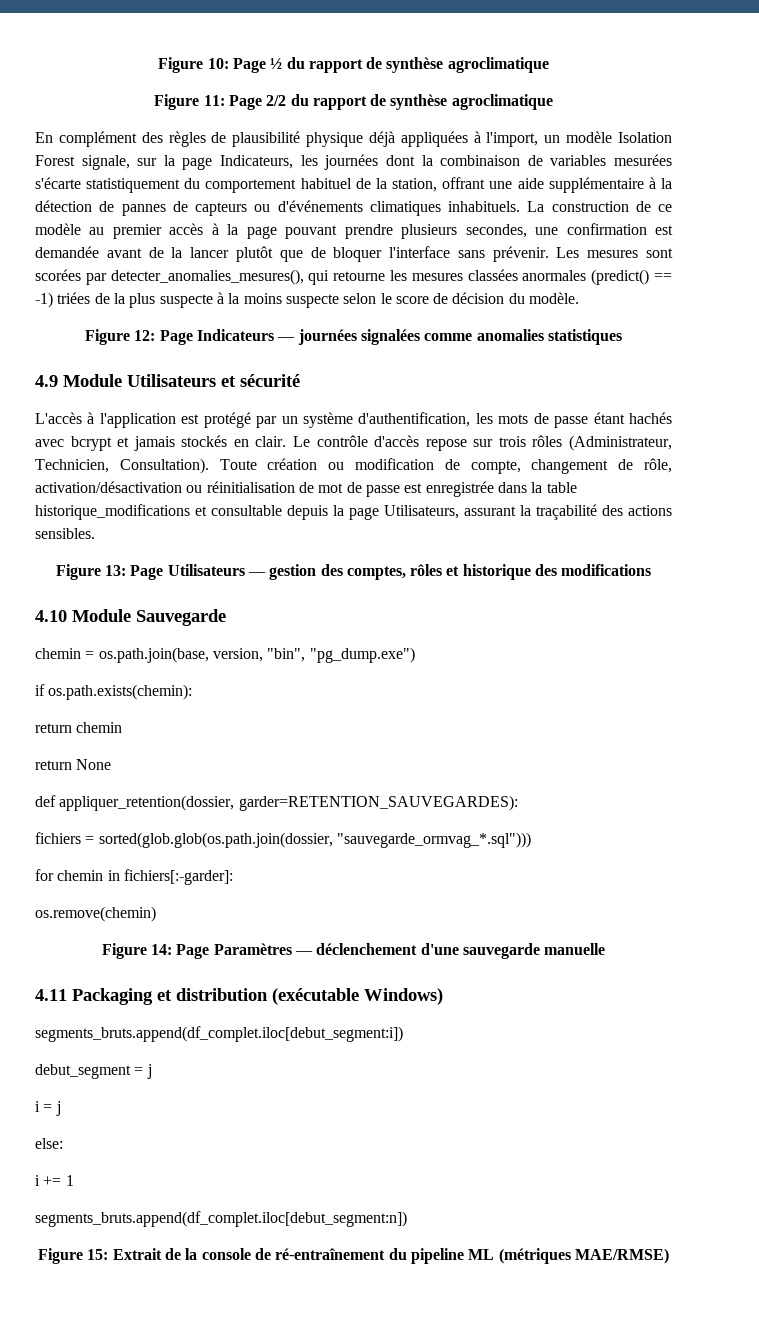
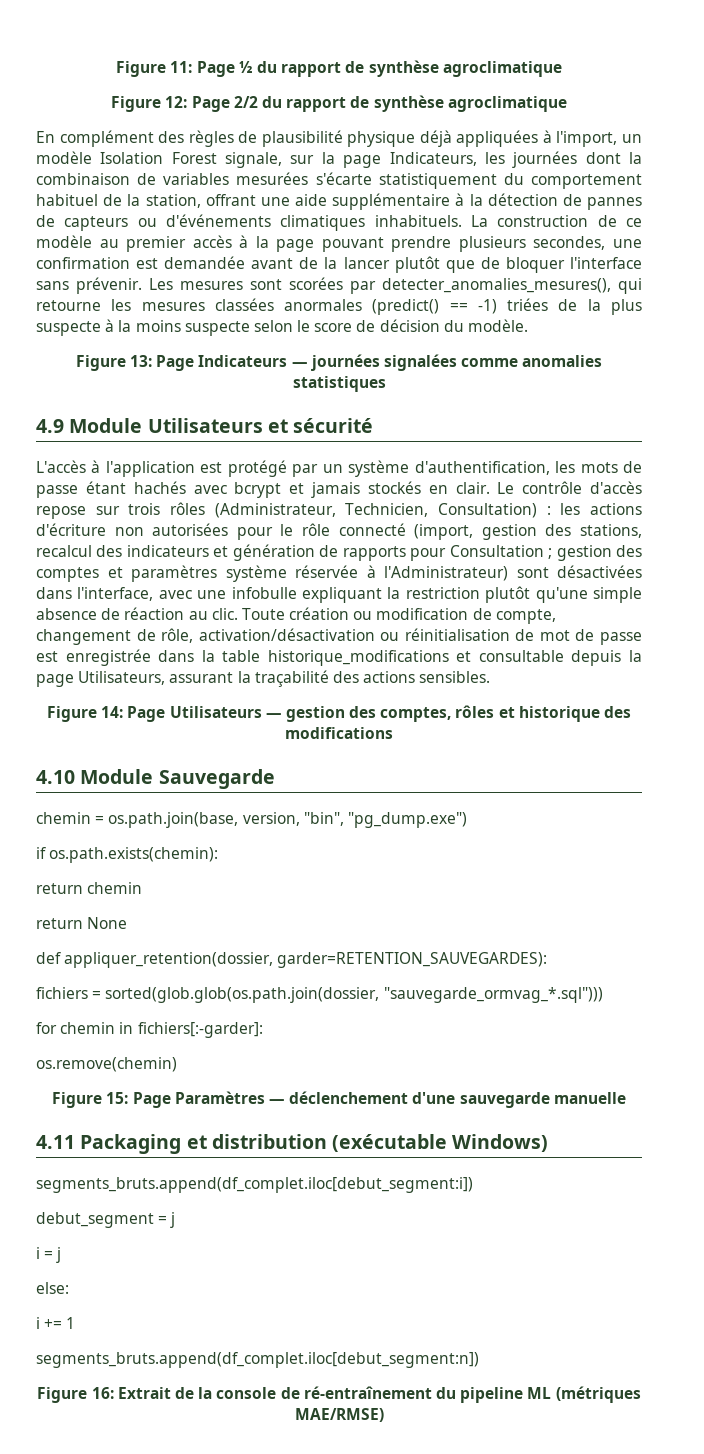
[158,57,229,73] Figure 10: -> [116,61,193,77] Figure 11:
[203,95,225,106] 11: -> [165,96,188,108] 12:
[134,330,156,341] 12: -> [129,355,152,367] 13:
[119,458,209,474] Consultation). -> [438,503,642,518] [36,523,643,540] [36,544,643,561] [36,565,642,582] [36,586,642,603] [36,607,238,620] Consultation) : les actions d'écriture non autorisées pour le rôle connecté (import, gestion des stations, recalcul des indicateurs et génération de rapports pour Consultation ; gestion des comptes et paramètres système réservée à l'Administrateur) sont désactivées dans l'interface, avec une infobulle expliquant la restriction plutôt qu'une simple absence de réaction au clic.
[104,565,126,576] 13: -> [101,706,124,718] 14:
[151,944,173,955] 14: -> [106,1092,129,1104] 15:
[87,1249,109,1260] 15: -> [91,1387,114,1399] 16:

